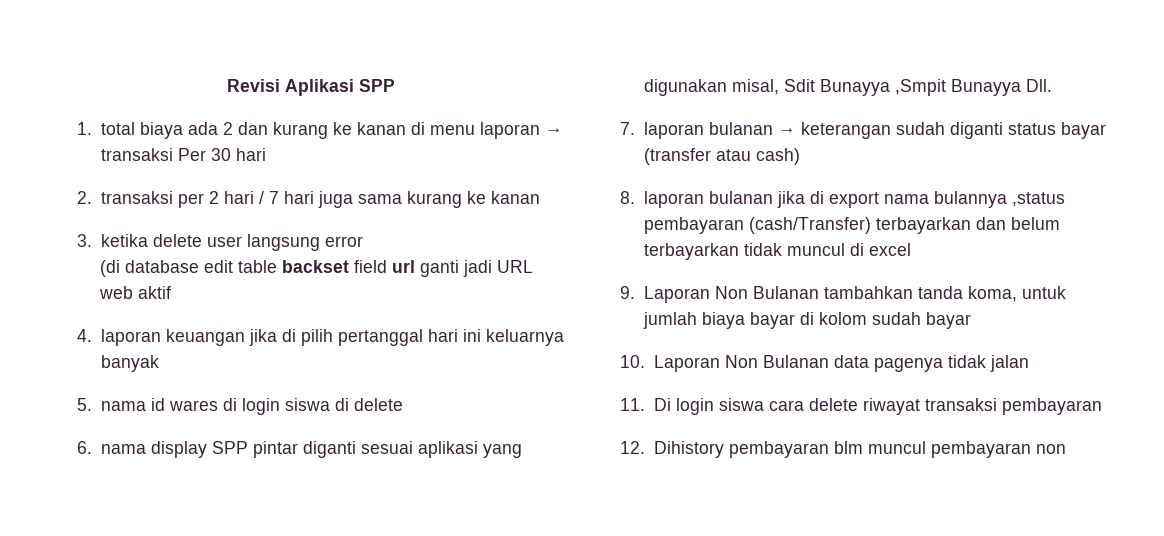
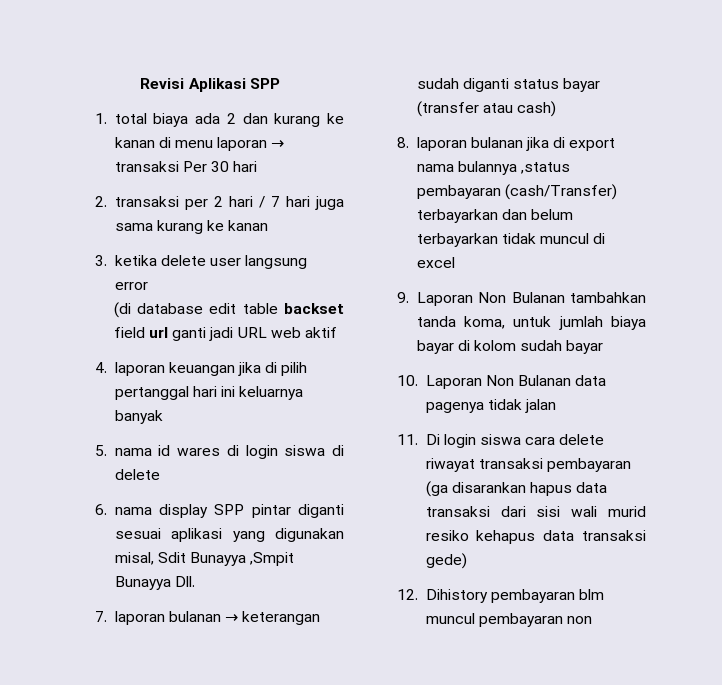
(1102, 406) none -> [425,481,608,497] [425,506,646,517] [425,530,646,544] [425,553,467,569] (ga disarankan hapus data transaksi dari sisi wali murid resiko kehapus data transaksi gede)

